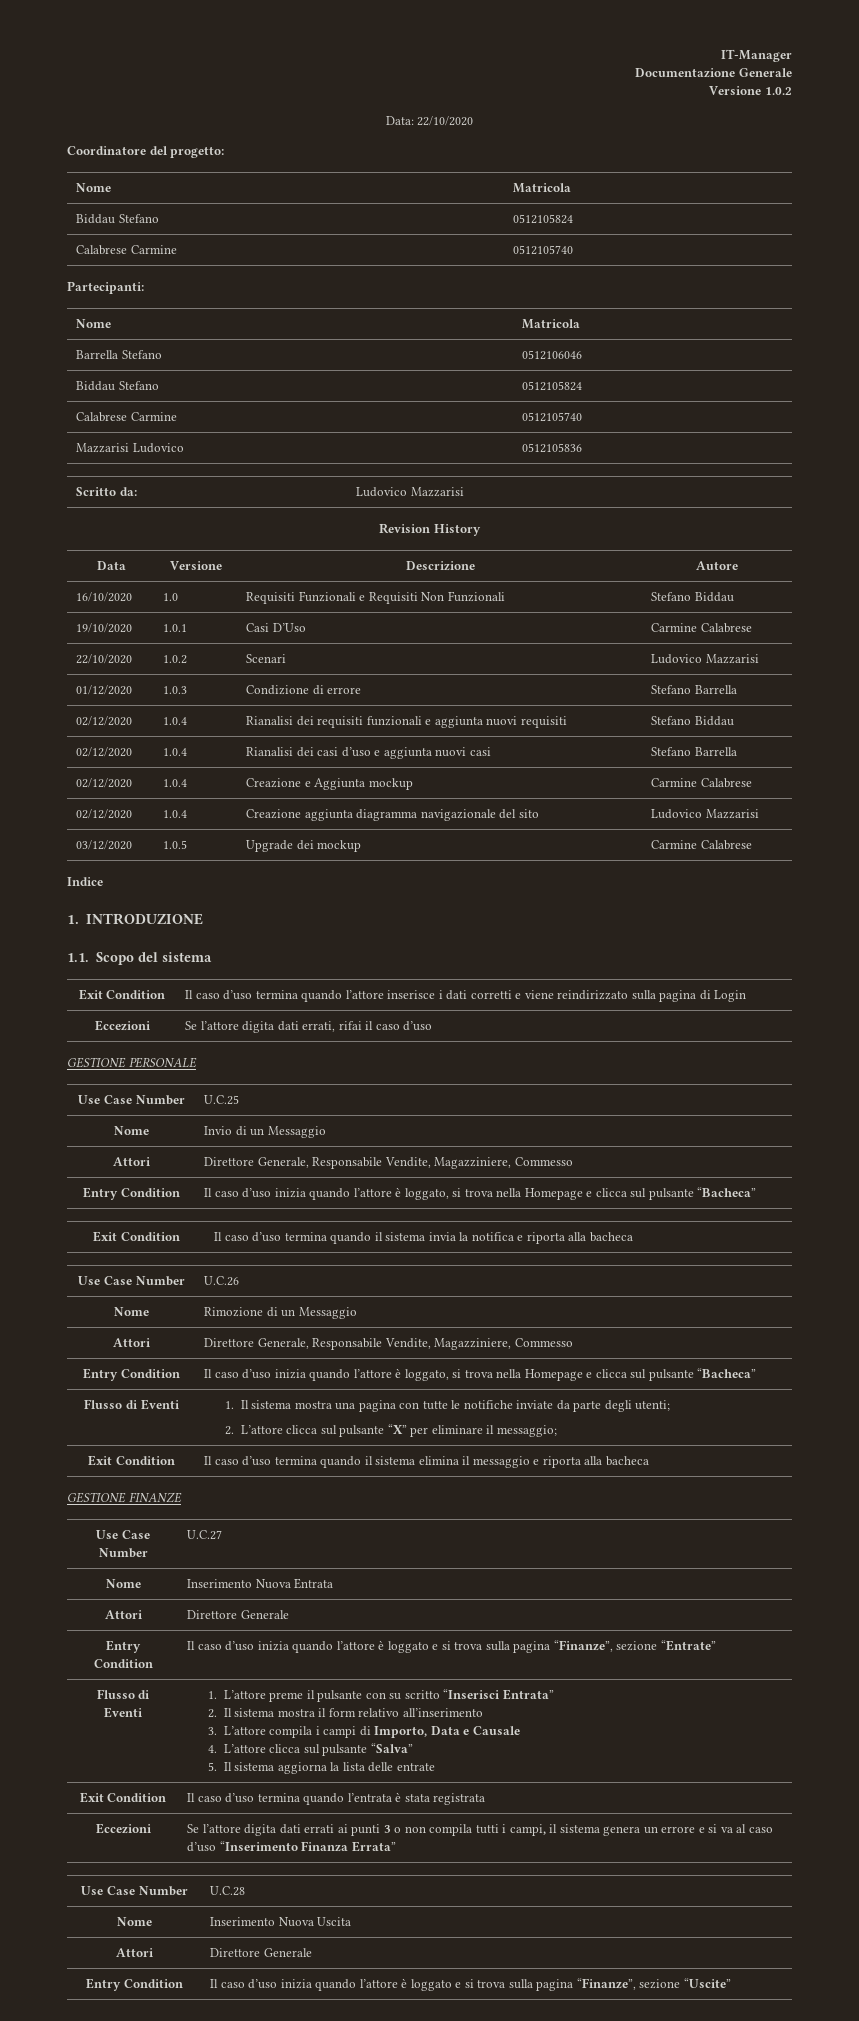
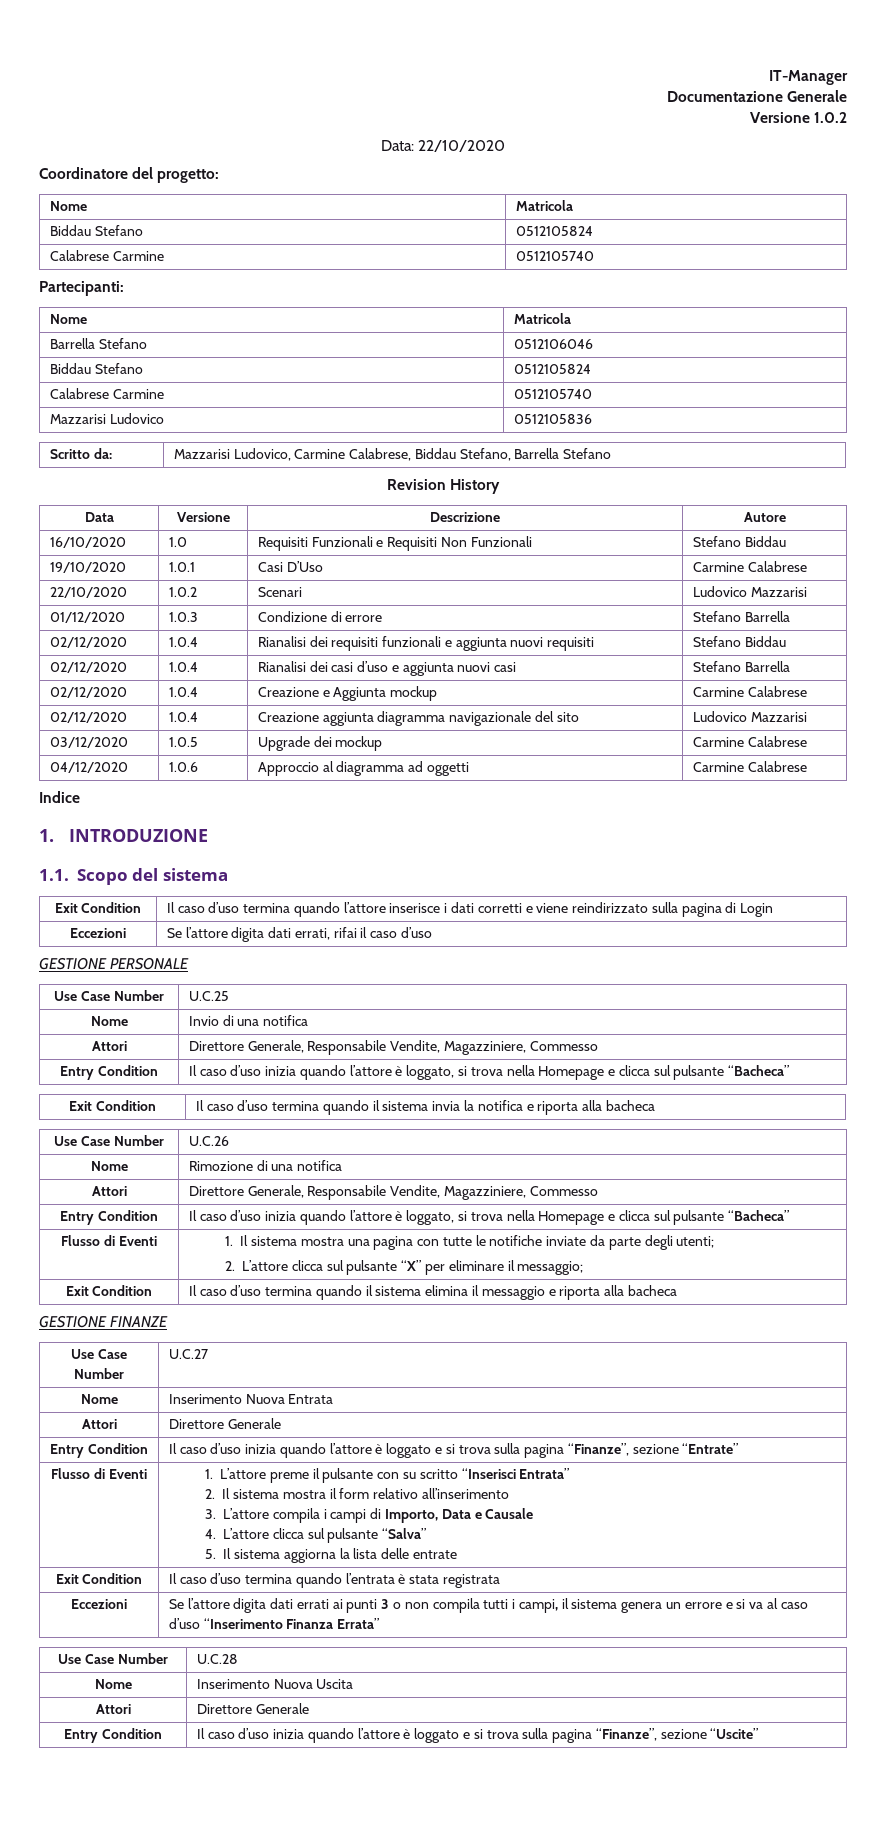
[356,487,464,497] Ludovico Mazzarisi -> [173,448,612,461] Mazzarisi Ludovico, Carmine Calabrese, Biddau Stefano, Barrella Stefano
(752, 845) none -> [49,762,128,773] [168,762,198,772] [257,761,469,776] [692,761,807,772] // 04/12/2020 | 1.0.6 | Approccio al diagramma ad oggetti | Carmine Calabrese
[250,1126,326,1138] un Messaggio -> [237,1015,309,1026] una notifica
[281,1307,357,1319] un Messaggio -> [271,1160,343,1171] una notifica

